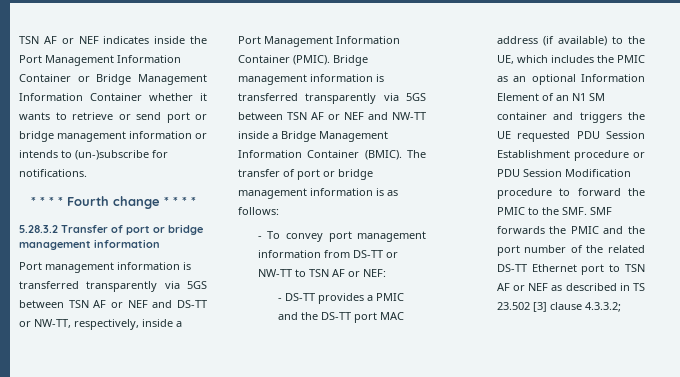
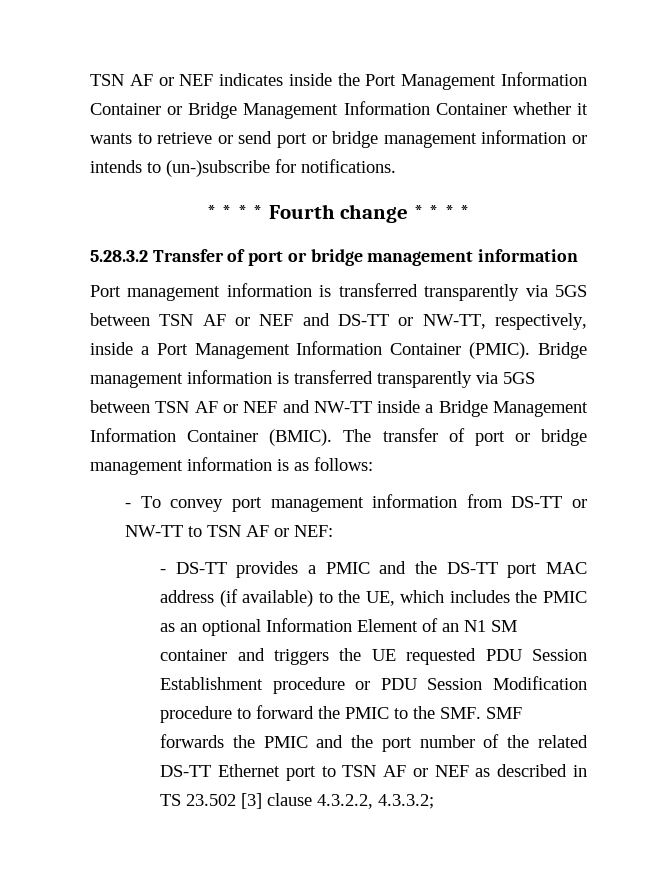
(582, 306) none -> [317,794,374,809] 4.3.2.2,

